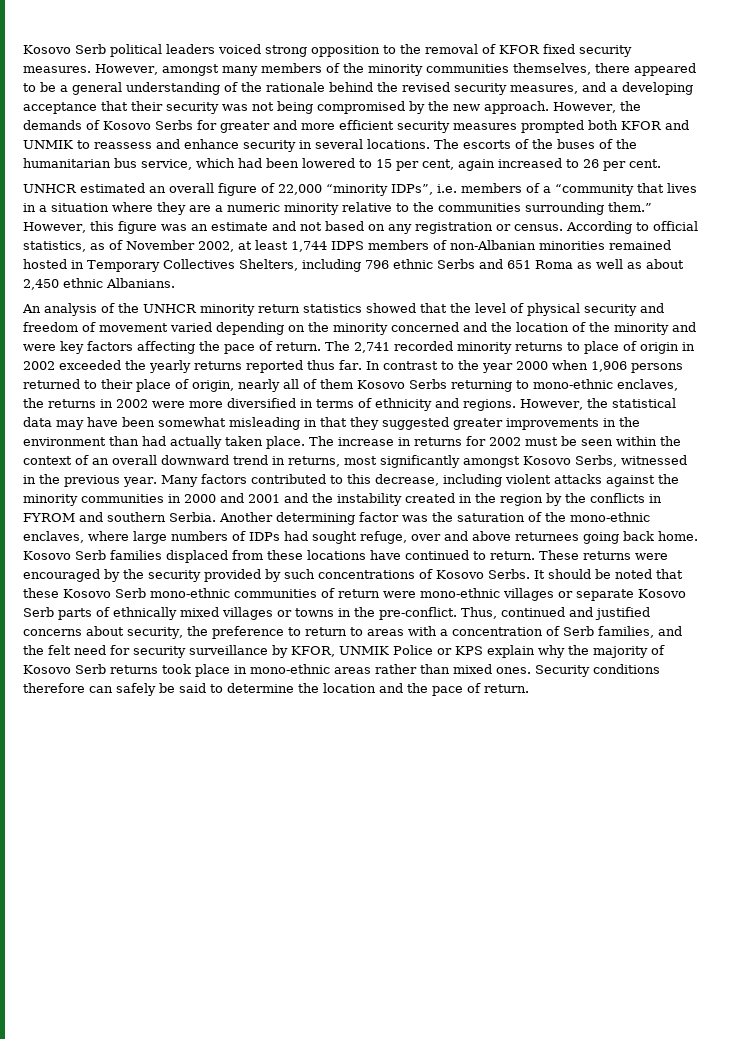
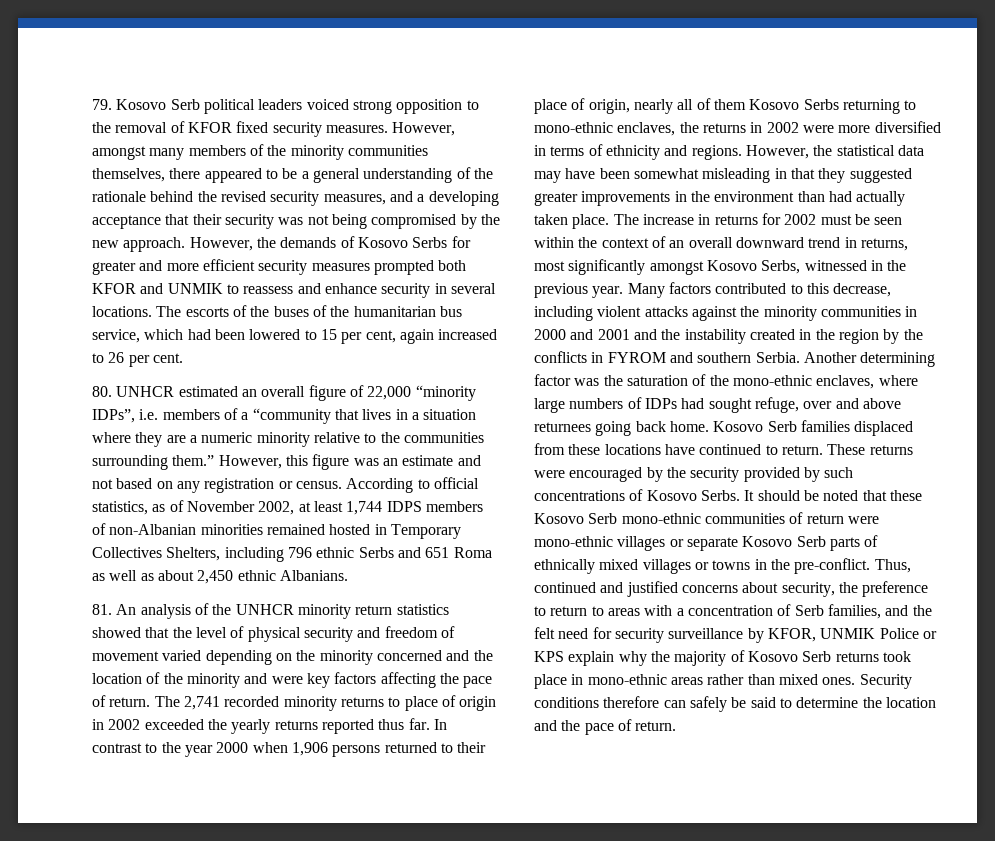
(23, 49) none -> [92,99,112,110] 79.
(661, 163) none -> [92,386,112,397] 80.
(175, 283) none -> [92,604,112,615] 81.

